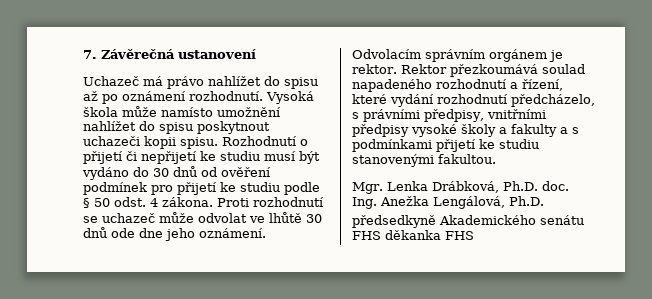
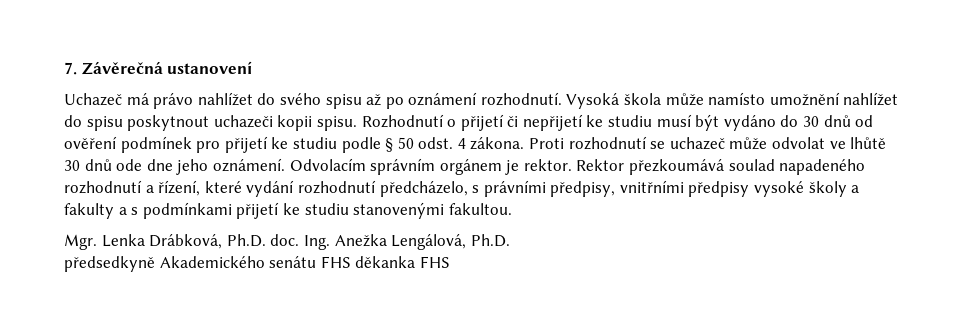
(280, 81) none -> [279,93,321,105] svého

